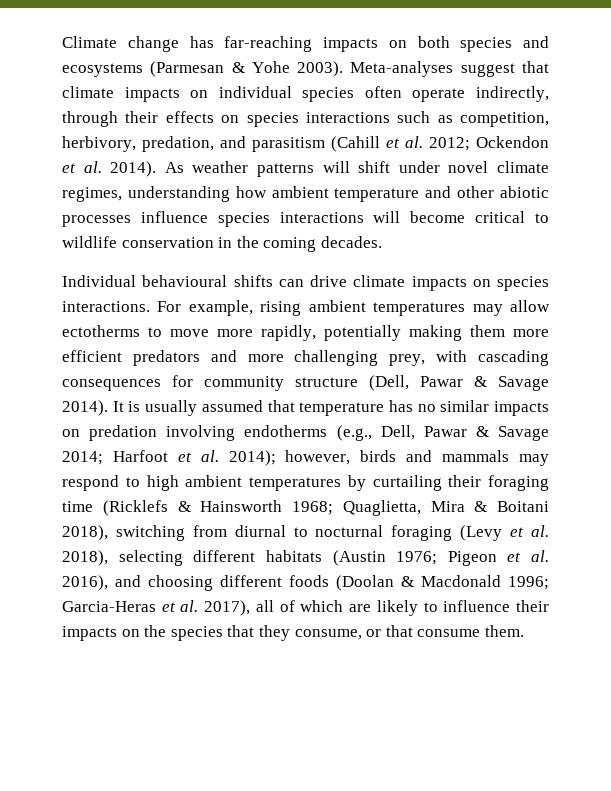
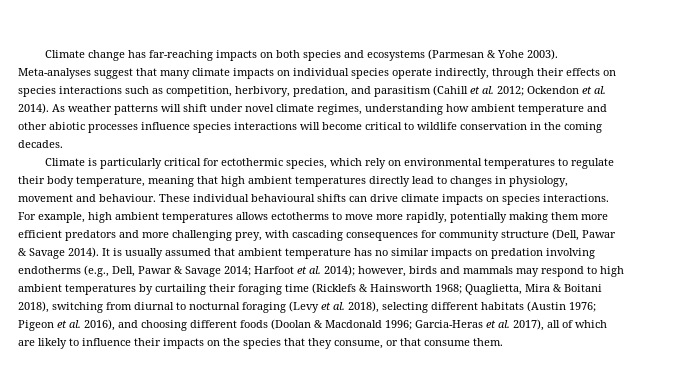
(549, 67) none -> [160,70,190,79] many
[364,86,402,98] often -> (389, 73) none
[62,275,136,287] Individual -> [45,158,615,169] [18,176,568,187] [18,194,249,202] Climate is particularly critical for ectothermic species, which rely on environmental temperatures to regulate their body temperature, meaning that high ambient temperatures directly lead to changes in physiology, movement and behaviour. These individual
[260,300,550,316] rising ambient temperatures may allow -> [88,212,268,223] high ambient temperatures allows
(295, 406) none -> [238,248,282,256] ambient

